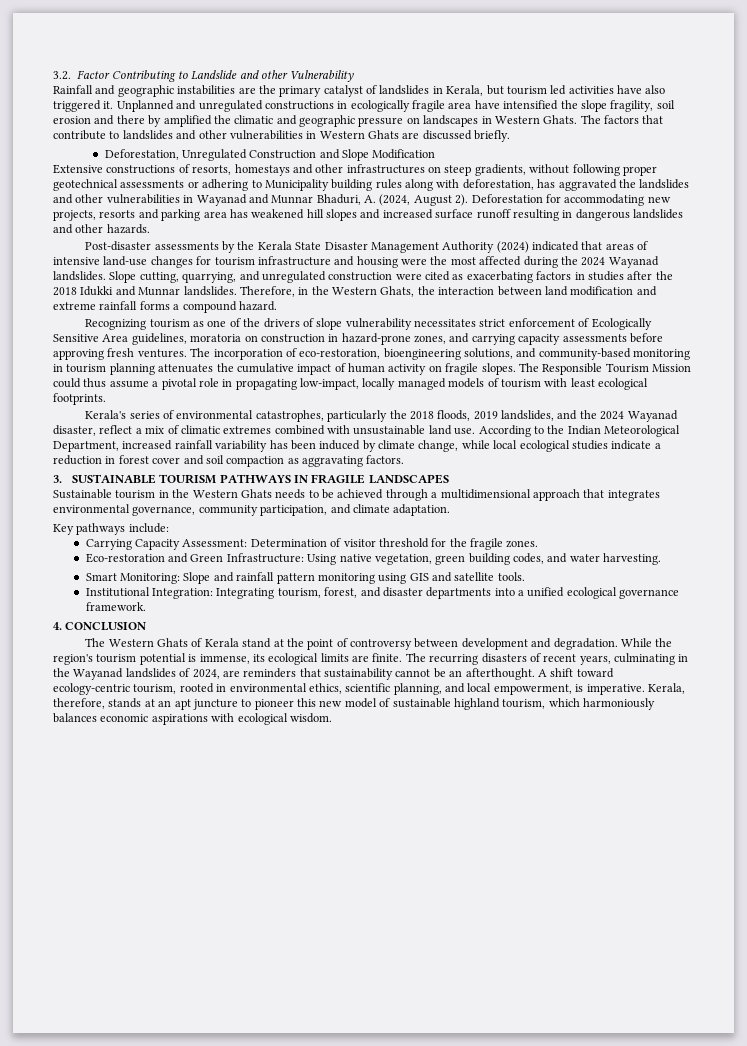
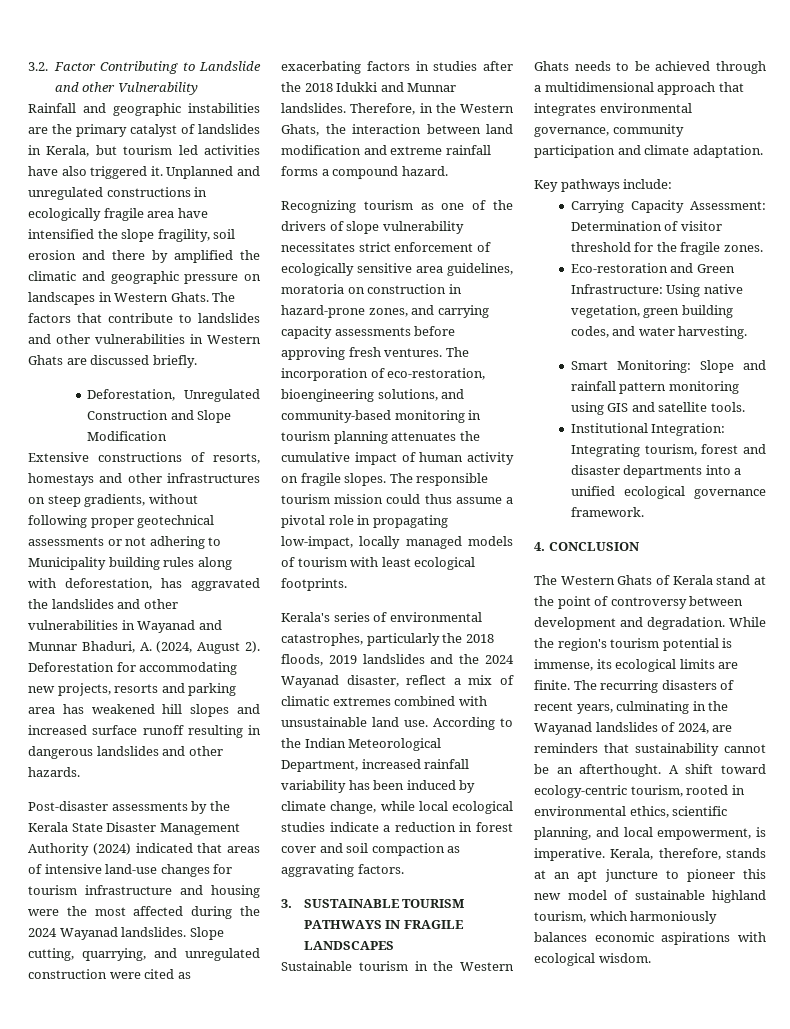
(199, 184) none -> [125,537,147,546] not
[591,318,652,330] [53,334,129,342] Ecologically Sensitive Area -> [281,263,443,276] ecologically sensitive area
[542,363,691,375] Responsible Tourism Mission -> [416,473,489,486] [281,494,384,504] responsible tourism mission
[501,410,555,421] landslides, -> [362,654,425,664] landslides
[260,505,328,516] participation, -> [534,145,615,158] participation
[324,587,358,598] forest, -> [701,444,739,454] forest

